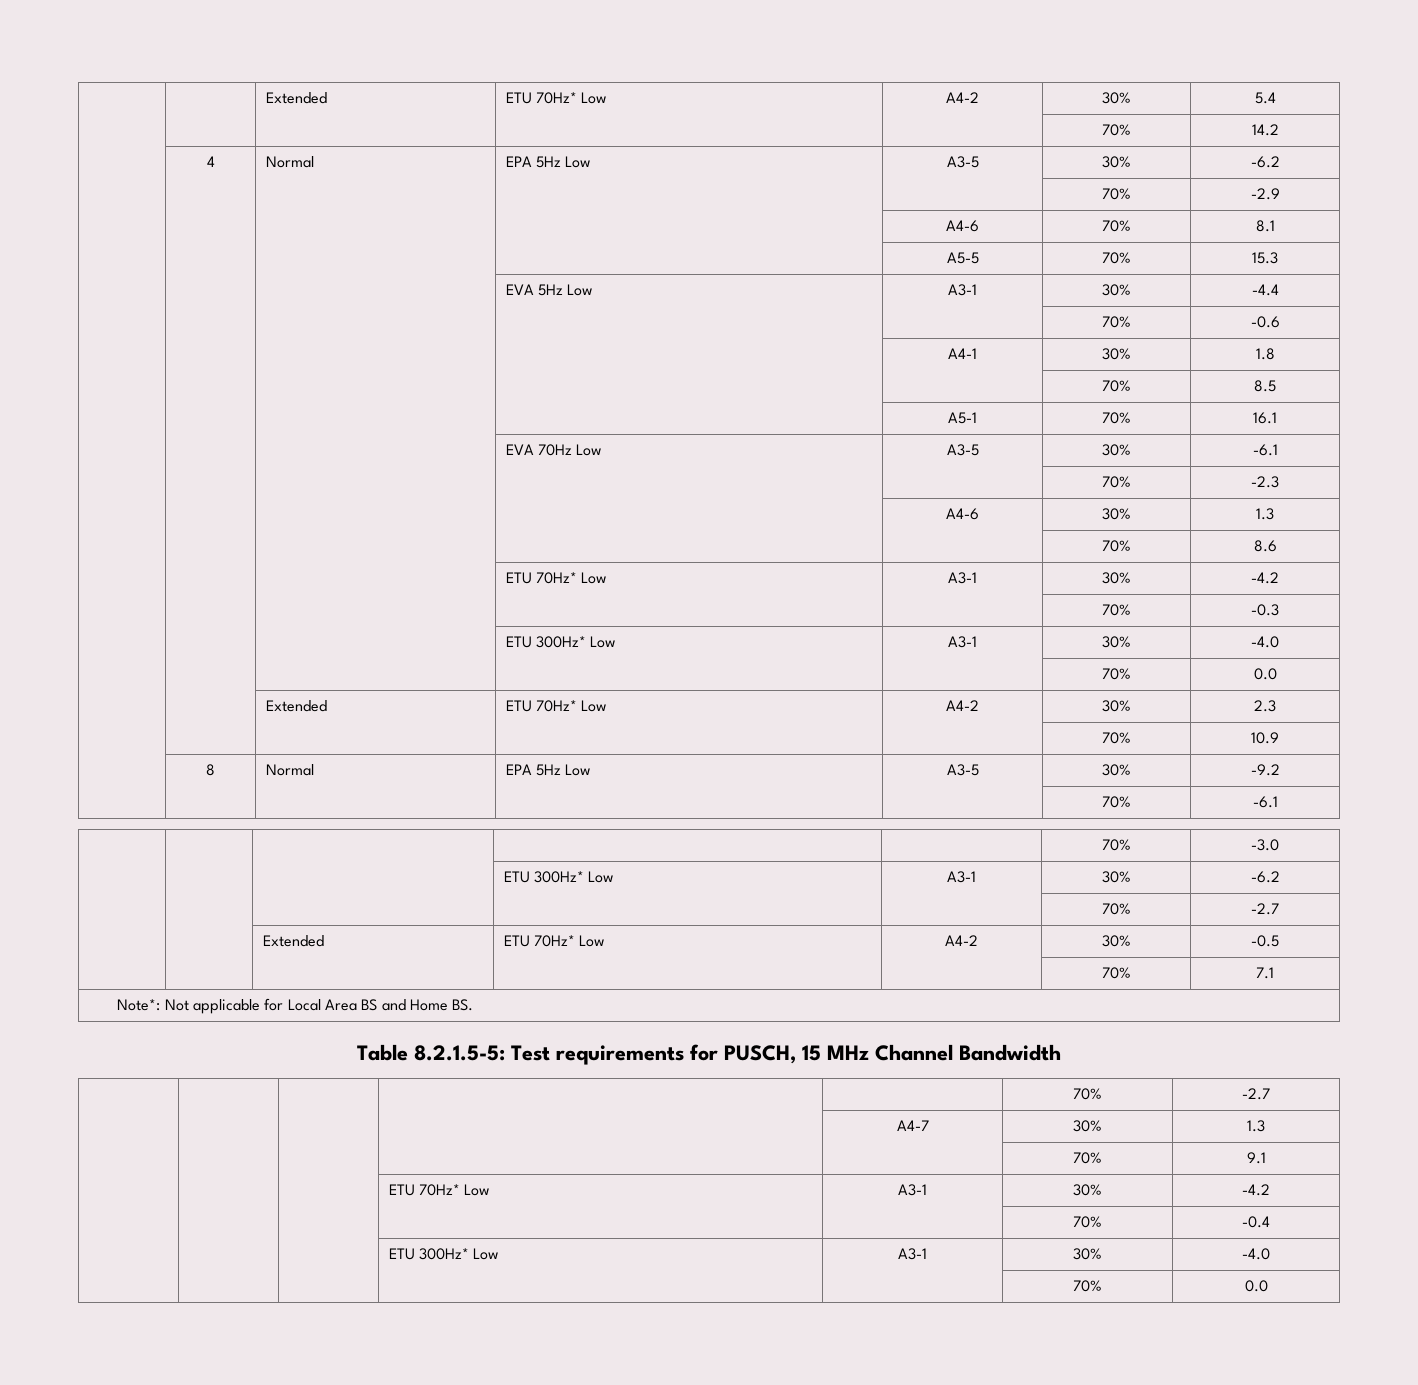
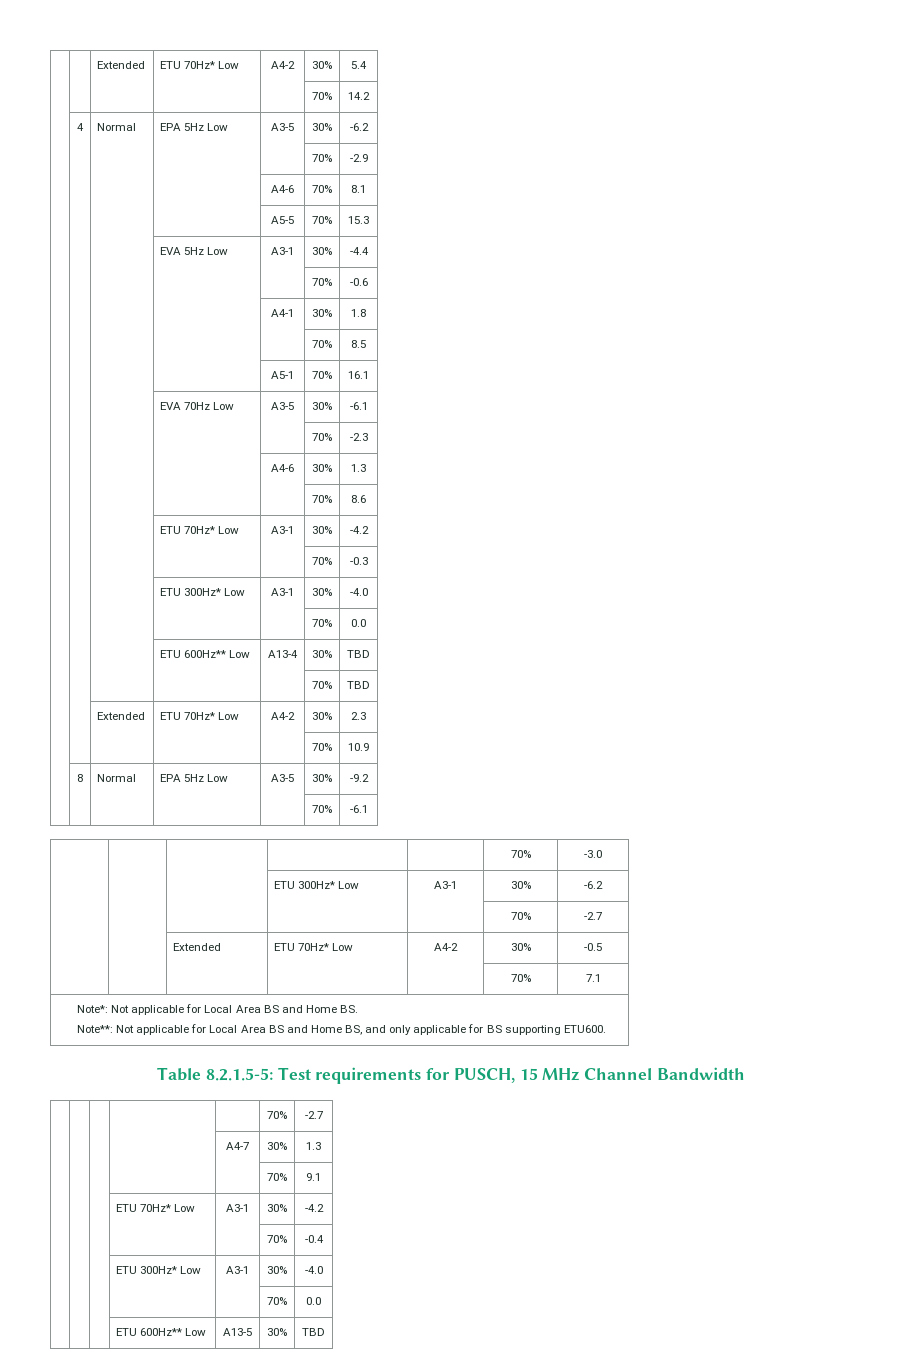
(1277, 674) none -> [159,650,251,658] [268,650,298,658] [312,650,332,658] [347,650,370,658] [312,681,332,689] [347,681,370,689] // | | | ETU 600Hz** Low | A13-4 | 30% | TBD // | | | | | 70% | TBD
(474, 1005) none -> [77,1024,606,1035] // Note**: Not applicable for Local Area BS and Home BS, and only applicable for BS supporting ETU600.
(1268, 1286) none -> [115,1328,207,1336] [223,1328,252,1336] [267,1328,287,1336] [302,1328,325,1336] // | | | ETU 600Hz** Low | A13-5 | 30% | TBD

